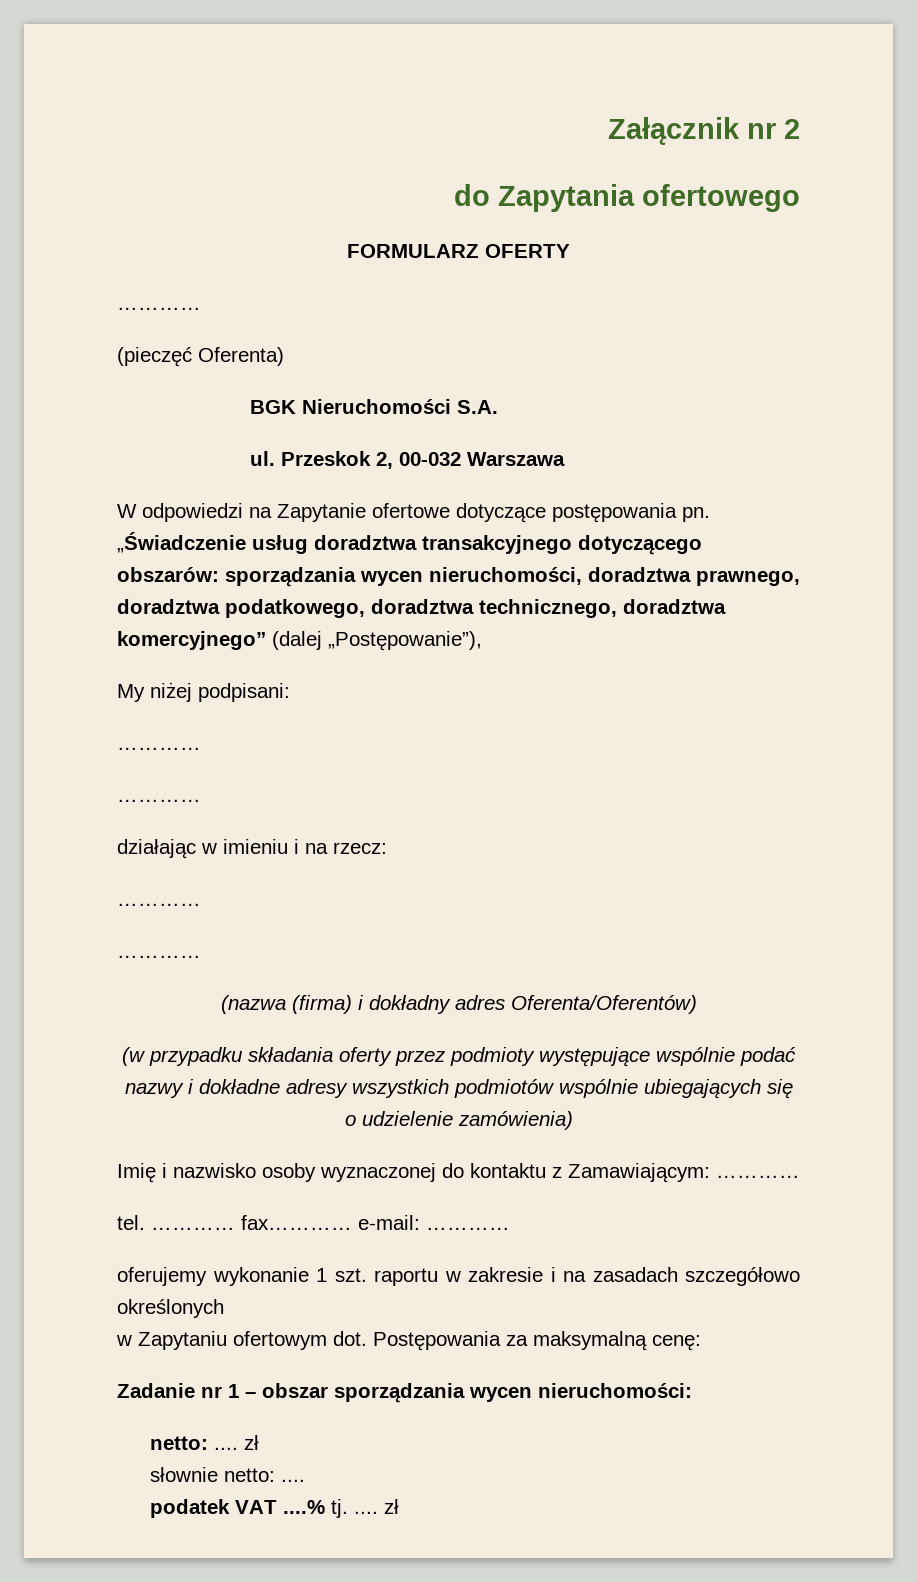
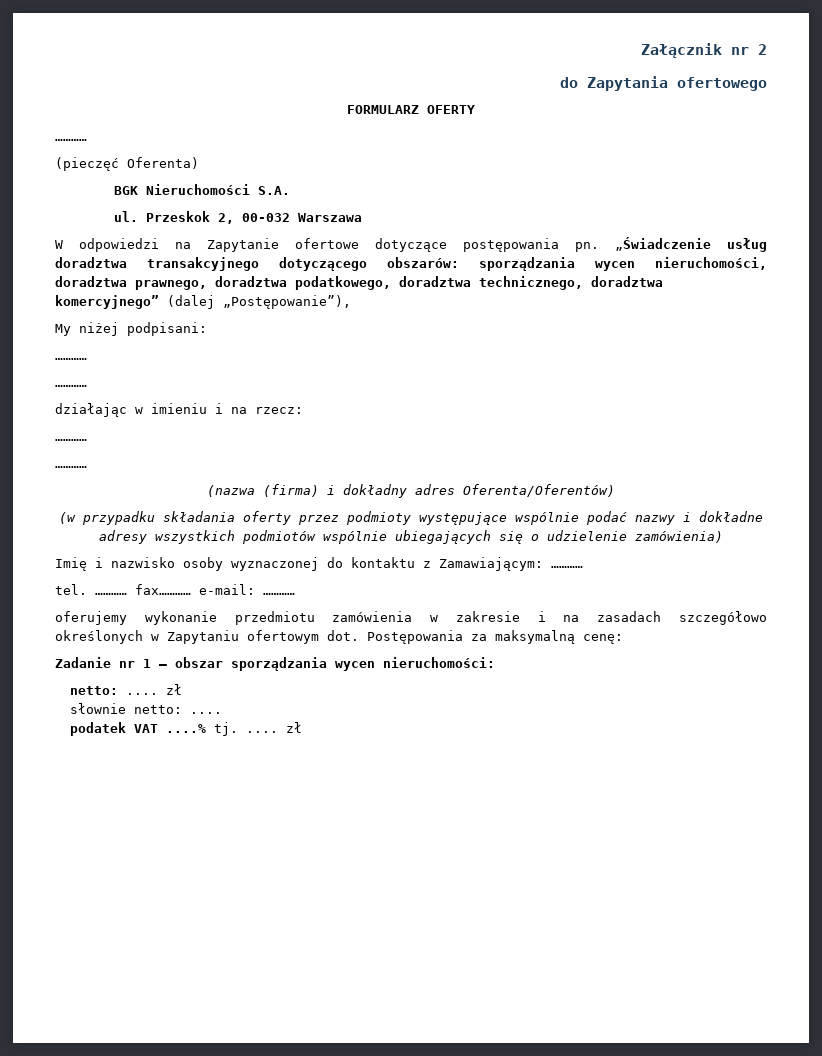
[316,1268,438,1286] 1 szt. raportu -> [234,611,413,625] przedmiotu zamówienia
(224, 1308) // -> (143, 637) none

